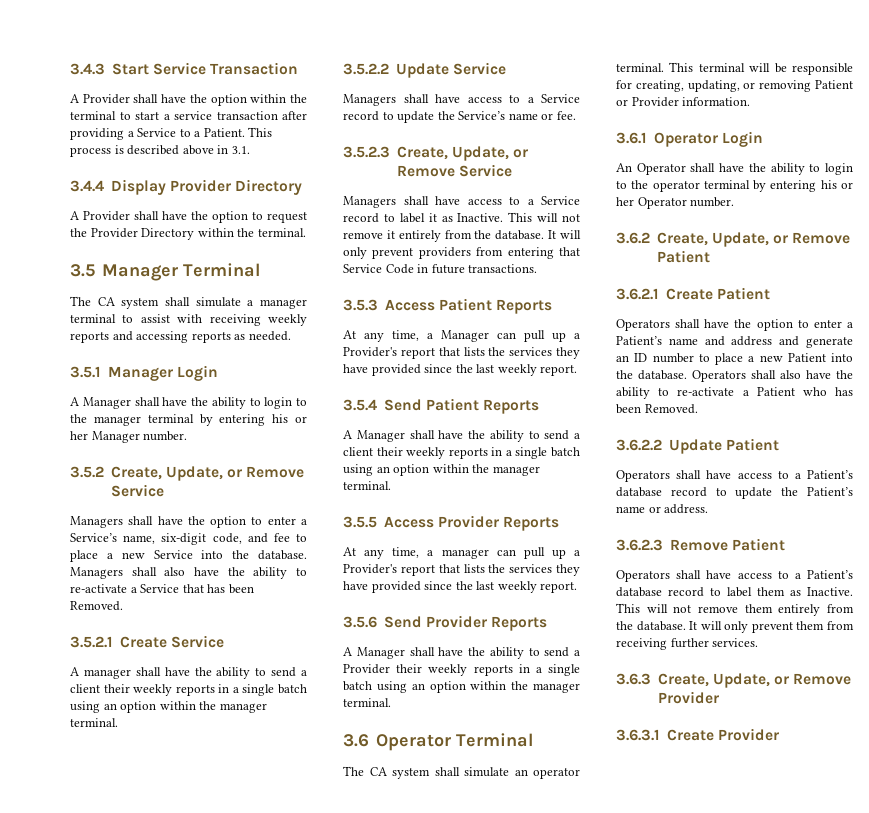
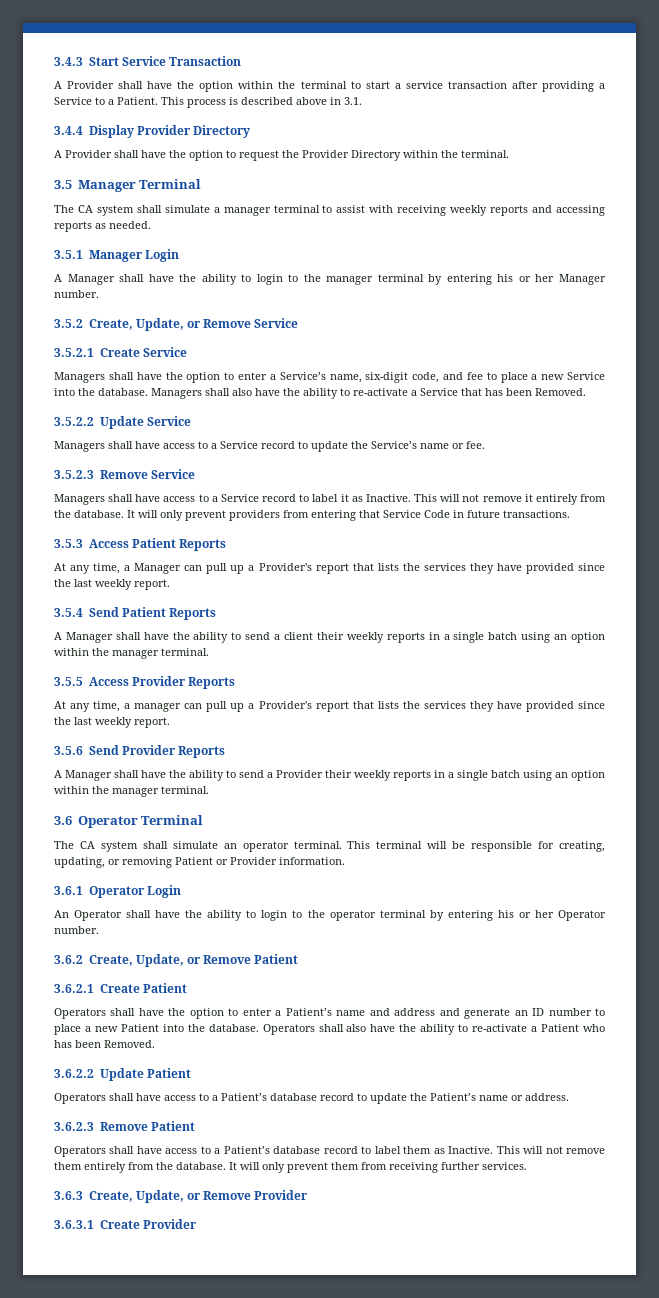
(164, 490) none -> [54,347,187,357] // 3.5.2.1 Create Service
[70,635,224,648] [70,667,307,679] [70,684,308,696] [70,701,267,713] [70,718,118,727] // 3.5.2.1 Create Service // A manager shall have the ability to send a client their weekly reports in a single batch using an option within the manager terminal. -> (586, 392) none
[396,146,528,161] Create, Update, or -> (94, 474) none

